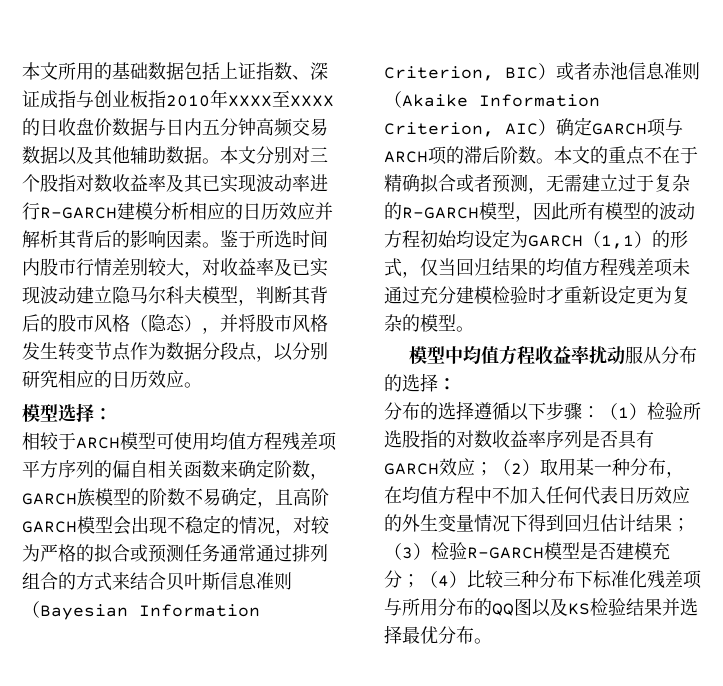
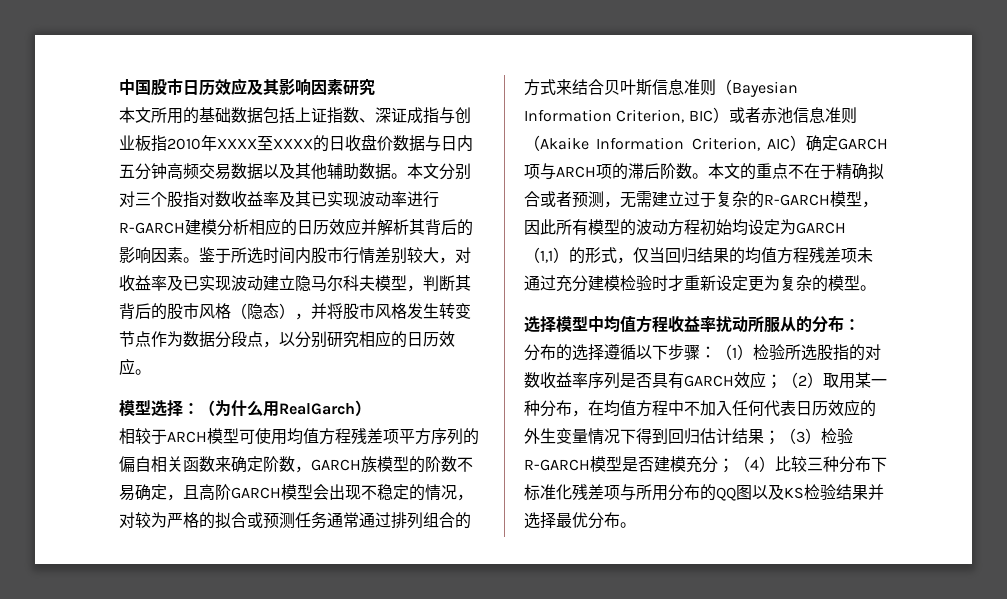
(22, 71) none -> [119,78,375,96] 中国股市日历效应及其影响因素研究 //
(112, 414) none -> [199,400,371,417] （为什么用RealGarch）
(474, 329) none -> [524,316,556,333] 选择
[625,346,698,364] [384,373,438,392] 服从分布的选择 -> [748,315,844,333] 所服从的分布

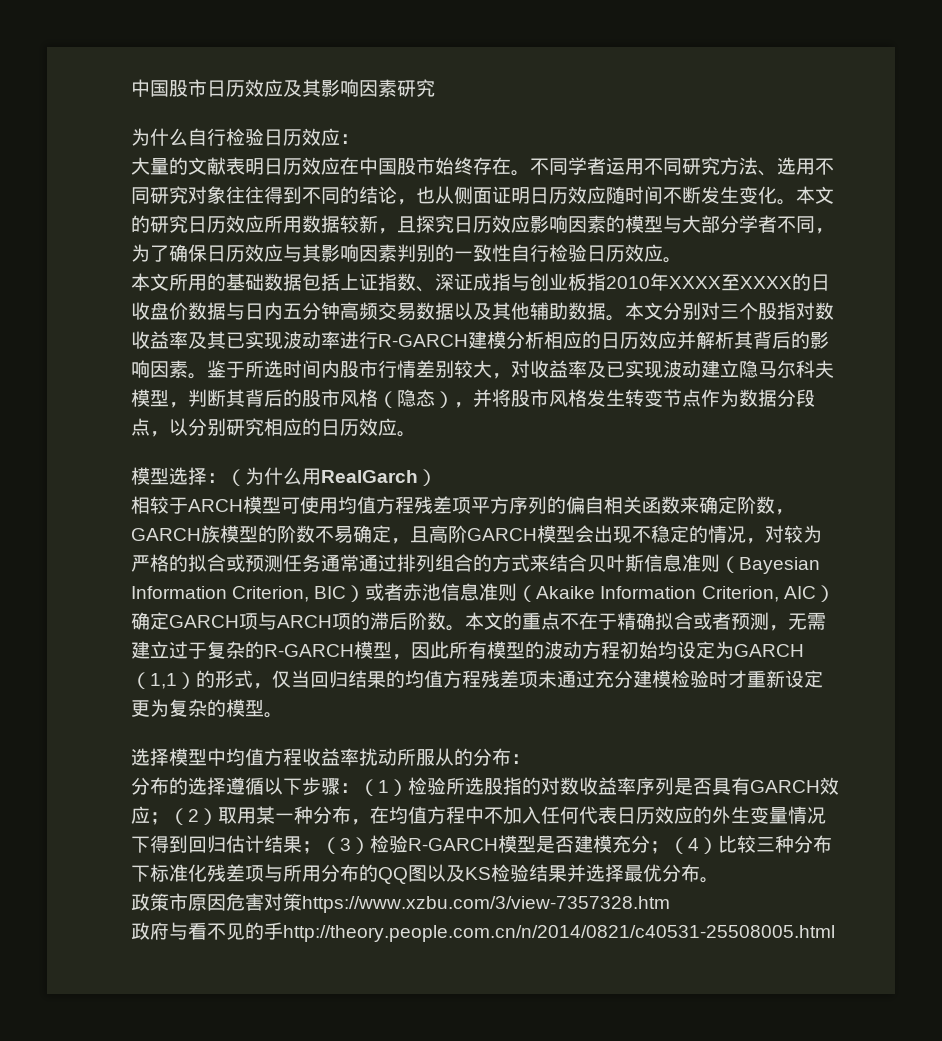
(375, 87) none -> [131,128,359,146] [131,157,834,176] [131,186,834,205] [131,215,834,234] [131,244,682,263] // 为什么自行检验日历效应： // 大量的文献表明日历效应在中国股市始终存在。不同学者运用不同研究方法、选用不同研究对象往往得到不同的结论，也从侧面证明日历效应随时间不断发生变化。本文的研究日历效应所用数据较新，且探究日历效应影响因素的模型与大部分学者不同，为了确保日历效应与其影响因素判别的一致性自行检验日历效应。
(636, 525) none -> [131,893,670,913] [131,922,835,942] // 政策市原因危害对策https://www.xzbu.com/3/view-7357328.htm // 政府与看不见的手http://theory.people.com.cn/n/2014/0821/c40531-25508005.html

